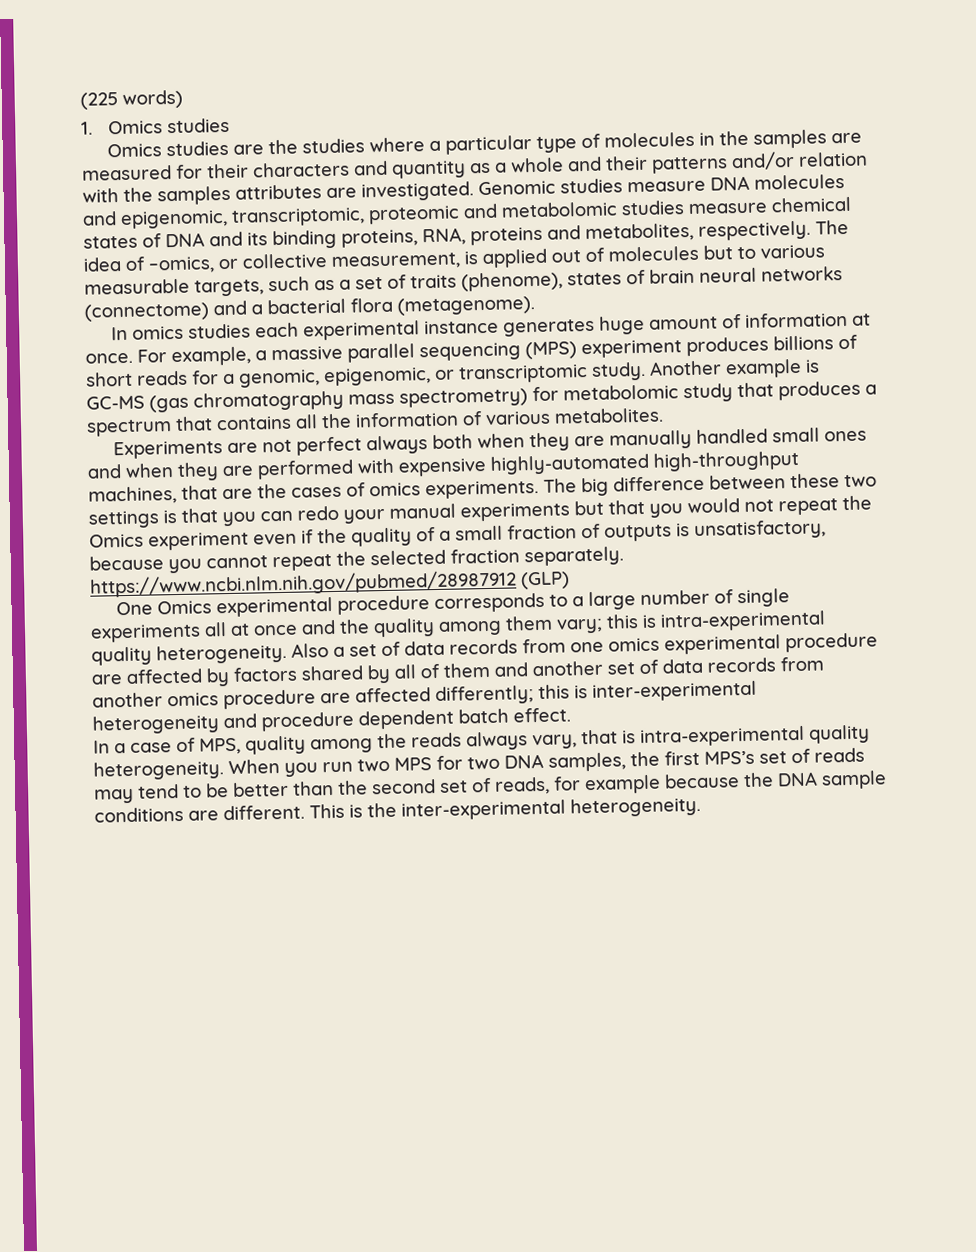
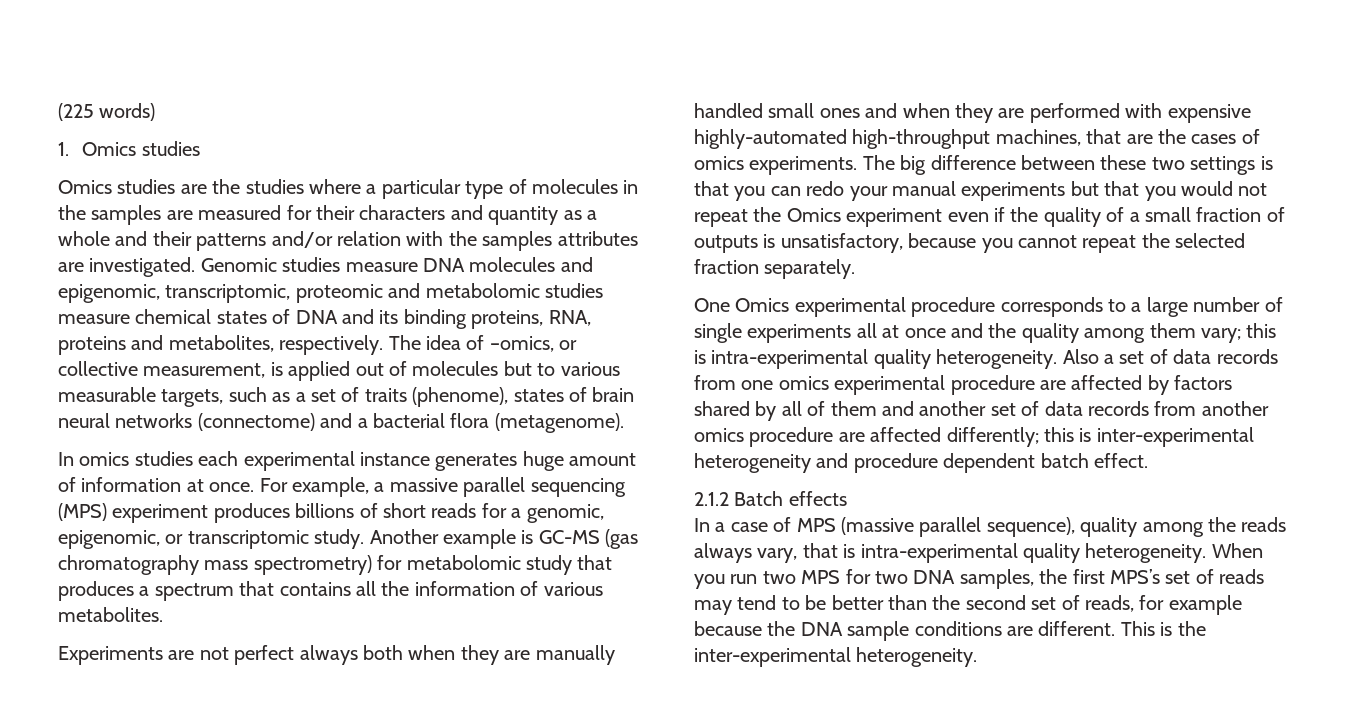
[89,569,570,598] https://www.ncbi.nlm.nih.gov/pubmed/28987912 (GLP) -> (856, 269) none
(571, 715) none -> [694,491,847,506] // 2.1.2 Batch effects
[199,737,241,755] MPS, -> [796,517,1075,537] MPS (massive parallel sequence),

